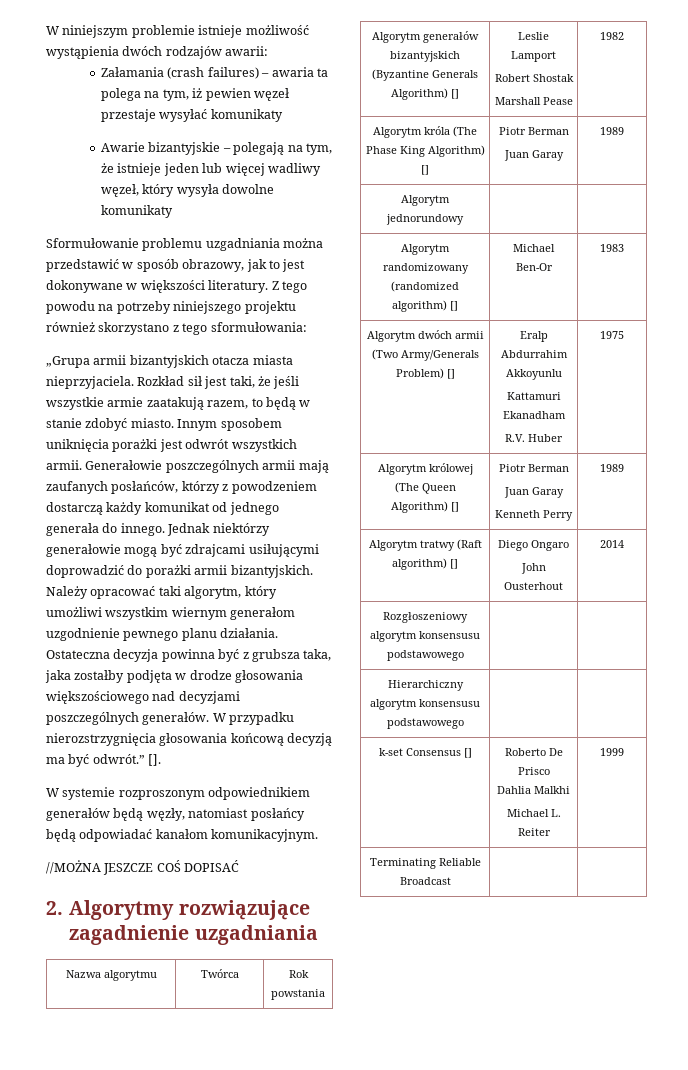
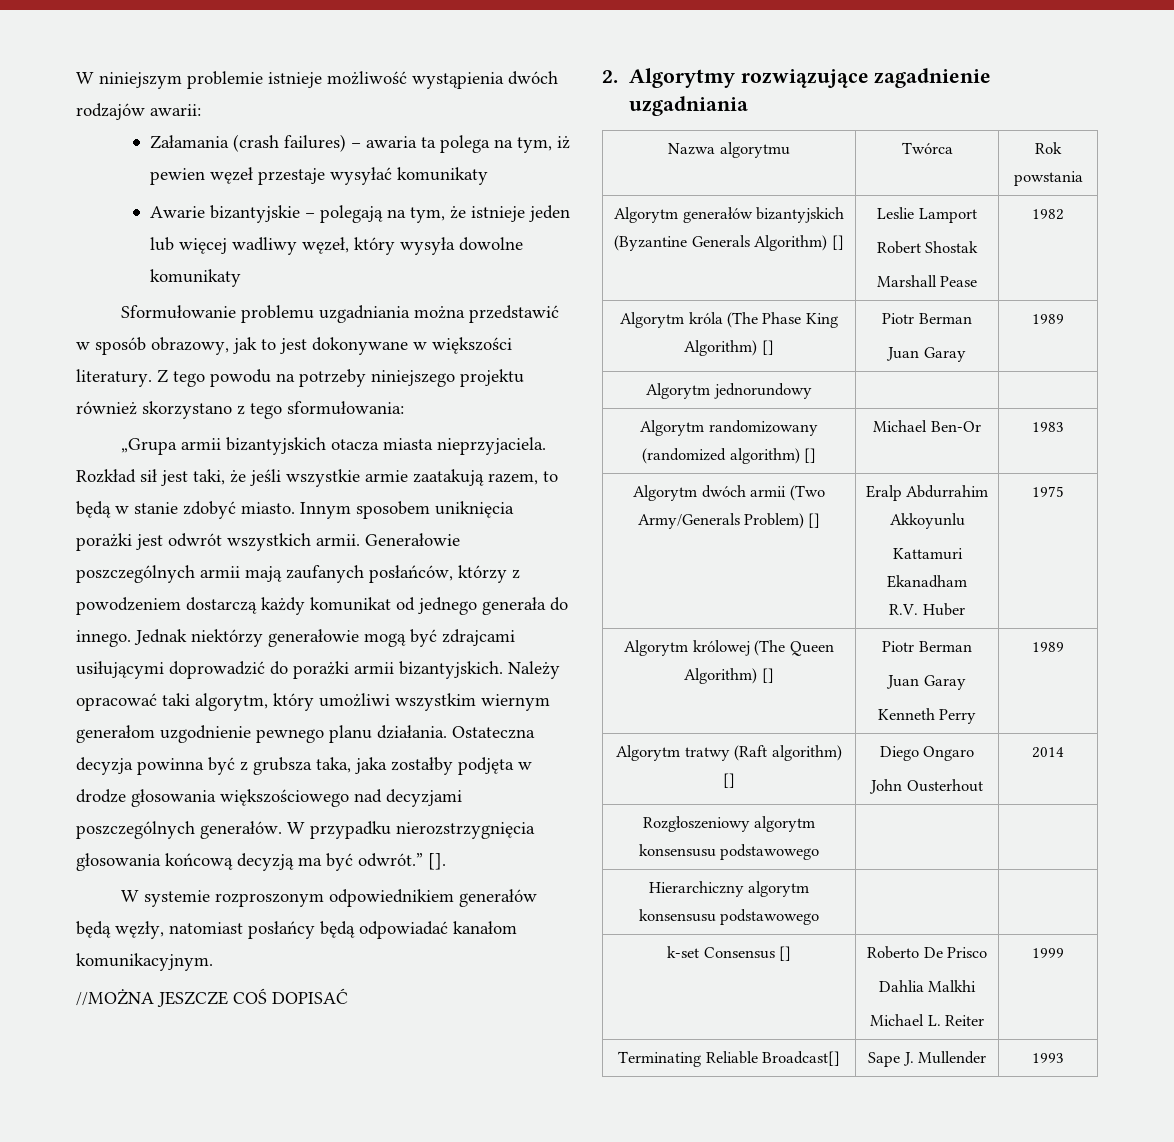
[399,877,451,885] Broadcast | | -> [761,1051,840,1066] [868,1051,986,1067] [1032,1053,1064,1063] Broadcast[] | Sape J. Mullender | 1993

